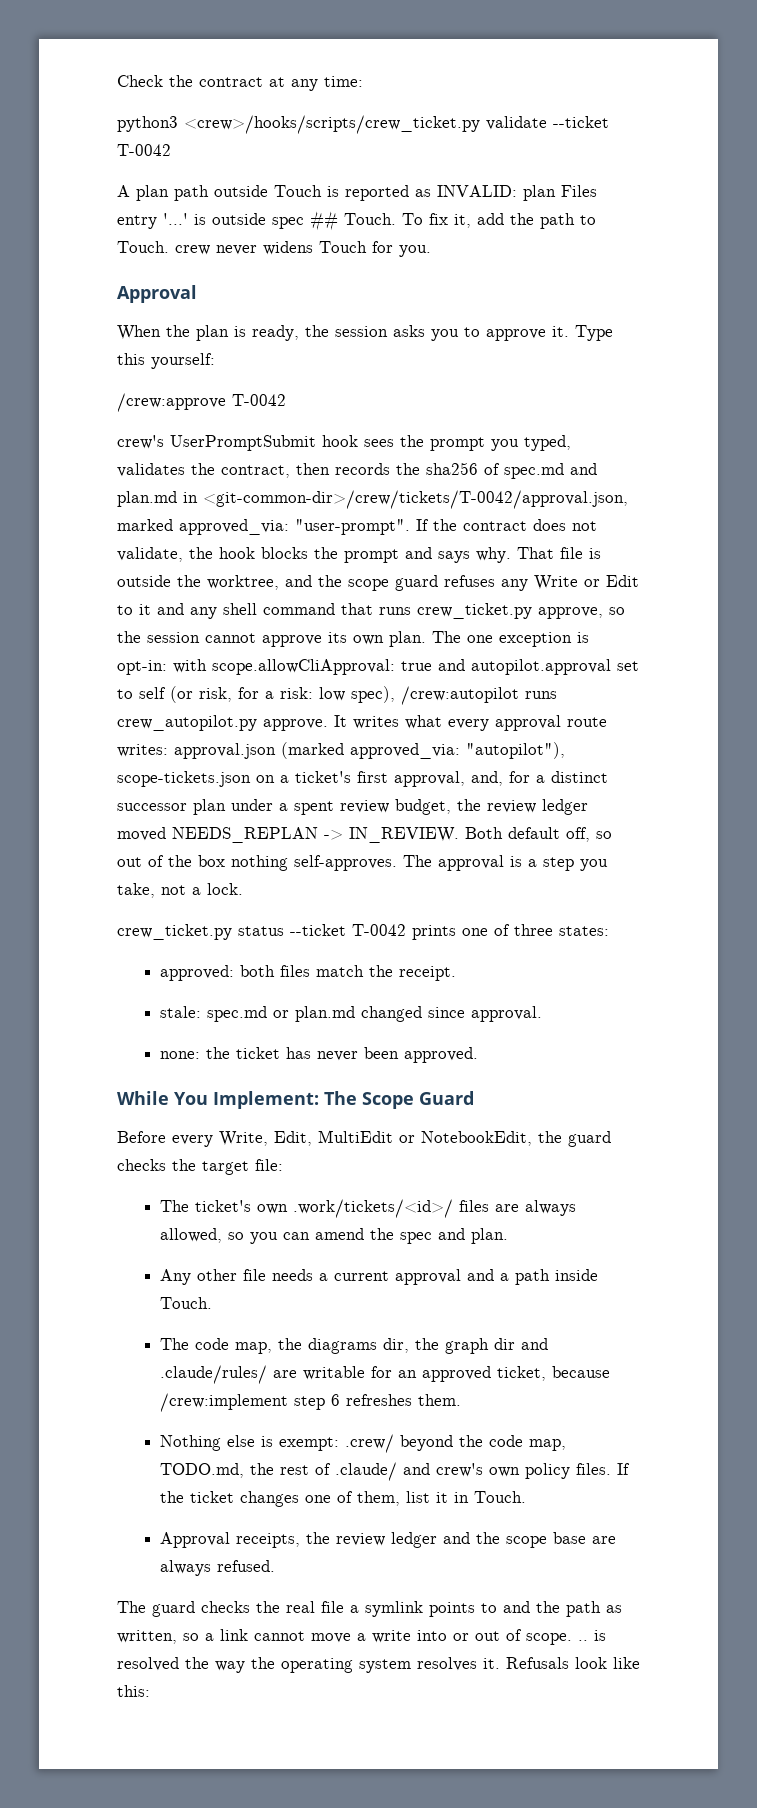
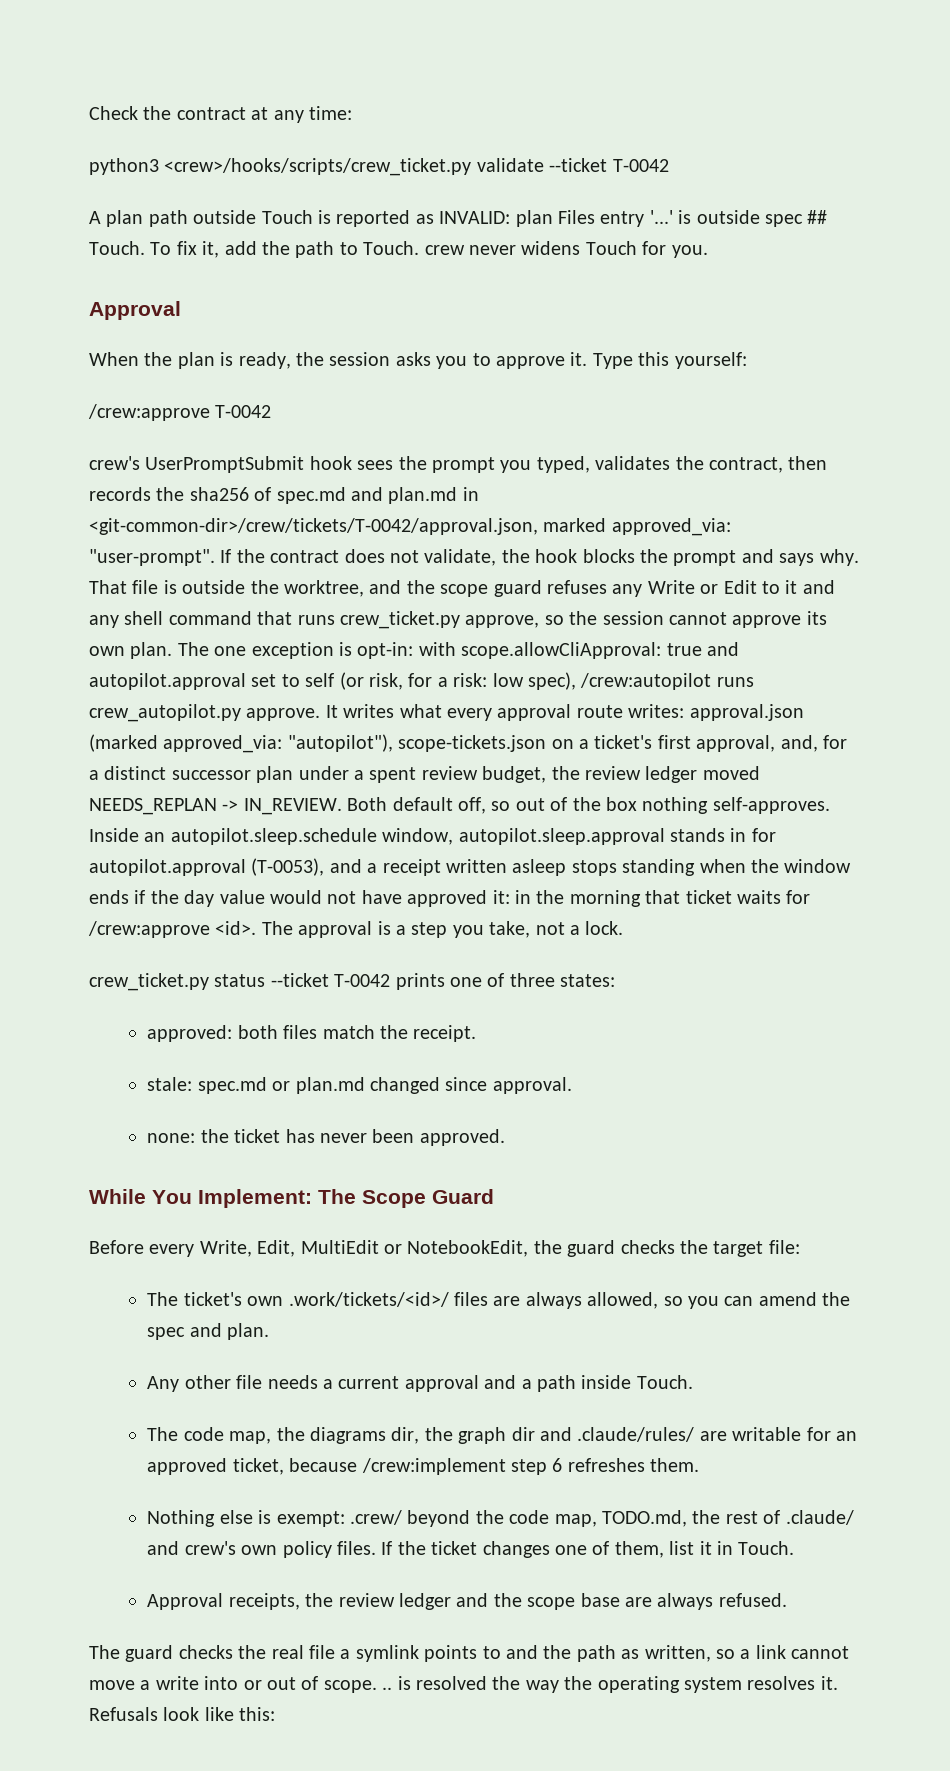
(397, 863) none -> [89,828,776,845] [89,858,852,876] [89,890,811,907] [88,921,257,938] Inside an autopilot.sleep.schedule window, autopilot.sleep.approval stands in for autopilot.approval (T-0053), and a receipt written asleep stops standing when the window ends if the day value would not have approved it: in the morning that ticket waits for /crew:approve <id>.

